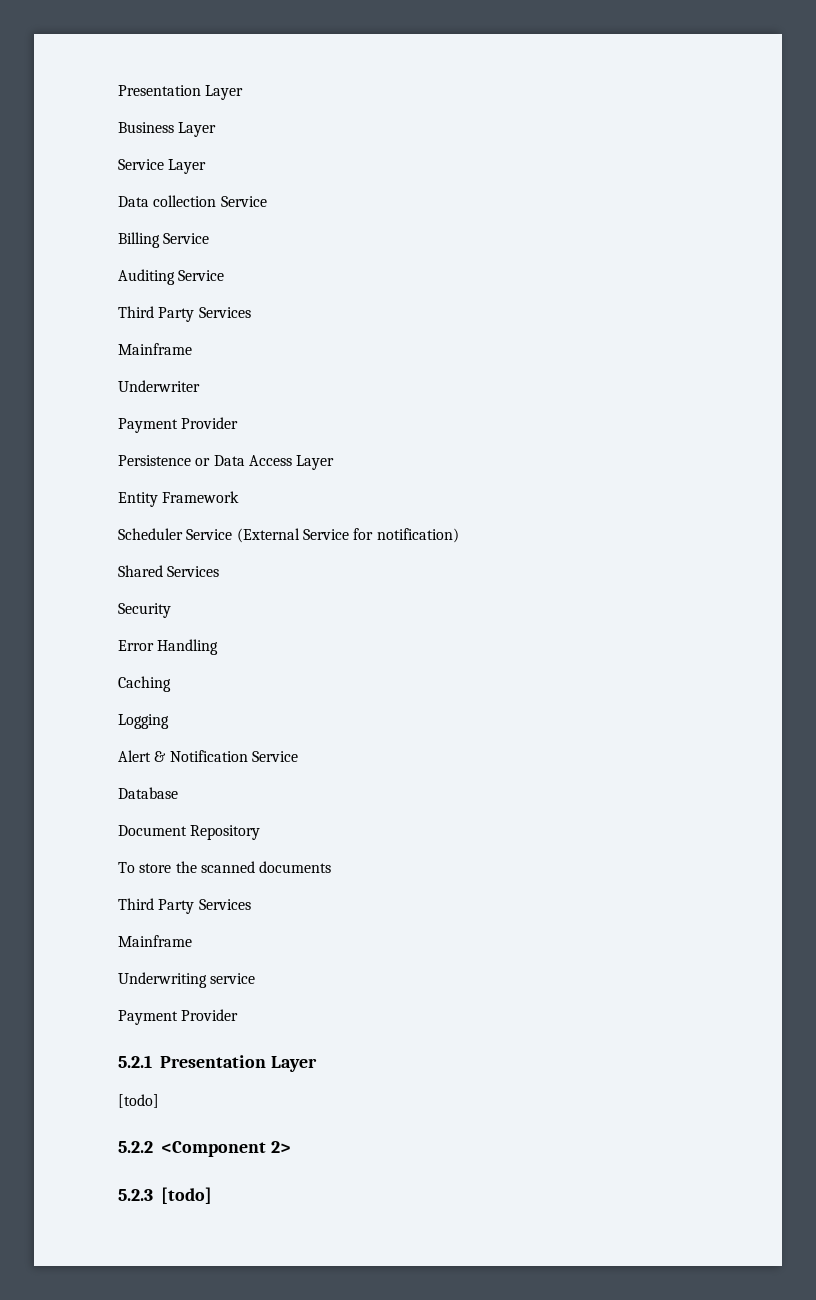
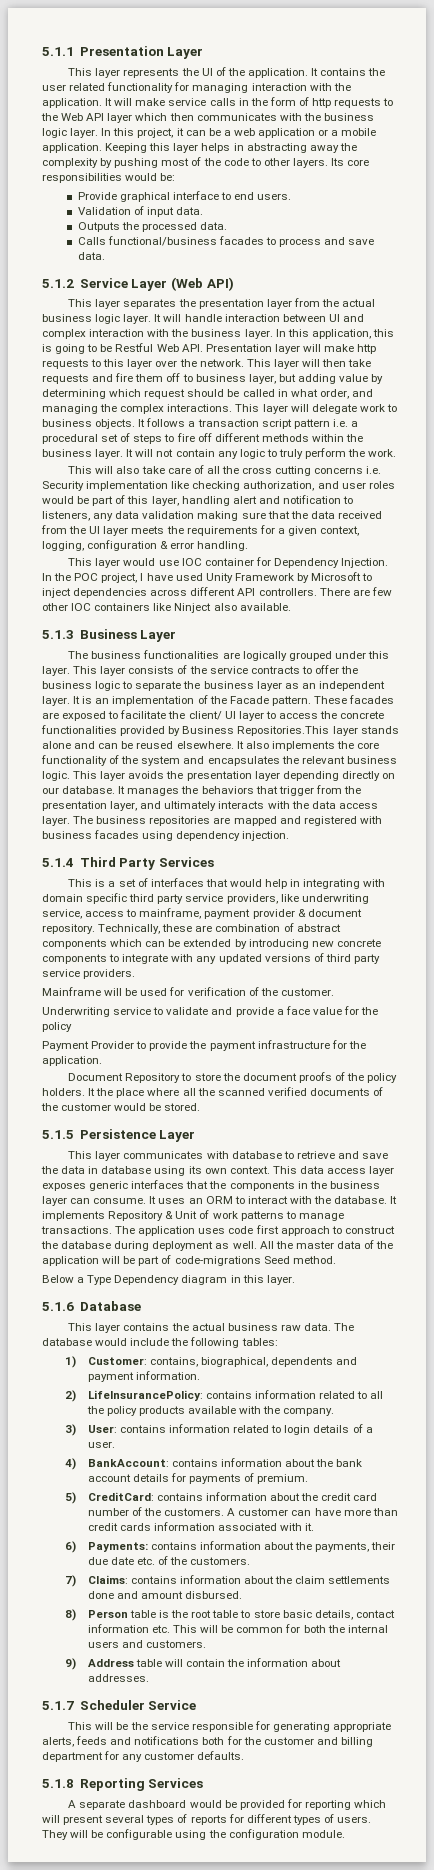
[118,85,244,100] [118,122,217,137] [118,159,207,174] [118,195,267,207] [118,232,210,248] [118,269,225,285] [118,306,251,322] [118,343,192,355] [118,380,200,392] [118,417,239,433] [118,455,335,470] [118,491,240,507] [118,528,459,543] [118,565,220,577] [118,603,171,618] [118,639,219,655] [118,676,171,692] [118,714,169,729] [118,750,298,762] [118,787,178,799] Presentation Layer // Business Layer // Service Layer // Data collection Service // Billing Service // Auditing Service // Third Party Services // Mainframe // Underwriter // Payment Provider // Persistence or Data Access Layer // Entity Framework // Scheduler Service (External Service for notification) // Shared Services // Security // Error Handling // Caching // Logging // Alert & Notification Service // Database -> [42,46,204,59] [68,67,386,78] [42,82,351,93] [42,97,394,108] [41,113,374,123] [42,128,377,138] [42,143,357,153] [42,157,370,168] [42,173,176,183] [77,191,292,202] [77,206,203,217] [77,222,227,232] [77,236,375,247] [77,252,105,260] [42,277,234,291] [68,298,376,309] [42,314,364,324] [42,329,394,339] [42,343,377,354] [42,359,372,369] [42,373,384,384] [42,389,373,399] [42,404,397,414] [42,418,358,429] [42,433,364,444] [42,448,397,459] [68,465,382,476] [42,481,395,491] [42,495,354,506] [42,511,382,521] [41,525,360,536] [42,540,249,551] [68,557,389,568] [42,572,373,583] [42,587,392,598] [42,603,291,613] [42,629,177,642] [68,650,389,661] [42,665,359,676] [42,681,385,691] [42,695,395,706] [42,710,385,721] [41,725,399,736] [42,741,380,751] [41,755,397,766] [42,771,395,781] [42,785,361,796] [42,801,378,811] [42,816,382,826] [42,830,290,841] [42,857,215,870] [68,878,386,889] [42,893,369,904] [42,908,362,919] [42,923,341,934] [42,939,381,949] [42,953,380,964] [42,969,136,979] [42,987,334,996] [42,1006,379,1017] [42,1022,72,1032] [42,1040,366,1051] [42,1056,102,1066] 5.1.1 Presentation Layer // This layer represents the UI of the application. It contains the user related functionality for managing interaction with the application. It will make service calls in the form of http requests to the Web API layer which then communicates with the business logic layer. In this project, it can be a web application or a mobile application. Keeping this layer helps in abstracting away the complexity by pushing most of the code to other layers. Its core responsibilities would be: // Provide graphical interface to end users. // Validation of input data. // Outputs the processed data. // Calls functional/business facades to process and save data. // 5.1.2 Service Layer (Web API) // This layer separates the presentation layer from the actual business logic layer. It will handle interaction between UI and complex interaction with the business layer. In this application, this is going to be Restful Web API. Presentation layer will make http requests to this layer over the network. This layer will then take requests and fire them off to business layer, but adding value by determining which request should be called in what order, and managing the complex interactions. This layer will delegate work to business objects. It follows a transaction script pattern i.e. a procedural set of steps to fire off different methods within the business layer. It will not contain any logic to truly perform the work. // This will also take care of all the cross cutting concerns i.e. Security implementation like checking authorization, and user roles would be part of this layer, handling alert and notification to listeners, any data validation making sure that the data received from the UI layer meets the requirements for a given context, logging, configuration & error handling. // This layer would use IOC container for Dependency Injection. In the POC project, I have used Unity Framework by Microsoft to inject dependencies across different API controllers. There are few other IOC containers like Ninject also available. // 5.1.3 Business Layer // The business functionalities are logically grouped under this layer. This layer consists of the service contracts to offer the business logic to separate the business layer as an independent layer. It is an implementation of the Facade pattern. These facades are exposed to facilitate the client/ UI layer to access the concrete functionalities provided by Business Repositories.This layer stands alone and can be reused elsewhere. It also implements the core functionality of the system and encapsulates the relevant business logic. This layer avoids the presentation layer depending directly on our database. It manages the behaviors that trigger from the presentation layer, and ultimately interacts with the data access layer. The business repositories are mapped and registered with business facades using dependency injection. // 5.1.4 Third Party Services // This is a set of interfaces that would help in integrating with domain specific third party service providers, like underwriting service, access to mainframe, payment provider & document repository. Technically, these are combination of abstract components which can be extended by introducing new concrete components to integrate with any updated versions of third party service providers. // Mainframe will be used for verification of the customer. // Underwriting service to validate and provide a face value for the policy // Payment Provider to provide the payment infrastructure for the application.
[118,862,135,873] // To -> [181,1073,192,1081] to
[200,861,332,873] [118,898,251,914] [118,935,192,947] [118,972,256,988] [118,1009,239,1025] [118,1055,317,1072] [118,1094,159,1108] [118,1141,291,1157] [118,1187,212,1204] scanned documents // Third Party Services // Mainframe // Underwriting service // Payment Provider // 5.2.1 Presentation Layer // [todo] // 5.2.2 <Component 2> // 5.2.3 [todo] -> [242,1072,398,1083] [42,1087,384,1098] [41,1103,201,1111] [42,1129,196,1142] [68,1151,389,1161] [41,1166,395,1176] [42,1180,380,1191] [42,1196,398,1206] [42,1210,344,1221] [41,1225,395,1236] [41,1240,394,1251] [42,1255,336,1266] [42,1275,295,1285] [42,1301,141,1311] [68,1323,355,1333] [42,1337,278,1348] [64,1356,358,1368] [87,1371,200,1382] [64,1390,384,1402] [86,1406,335,1416] [64,1424,373,1436] [87,1441,115,1448] [64,1458,363,1470] [87,1473,309,1484] [64,1492,378,1504] [87,1507,398,1516] [87,1522,315,1531] [64,1541,396,1553] [87,1556,251,1565] [64,1575,391,1587] [87,1591,243,1599] [64,1609,395,1621] [87,1624,388,1633] [87,1640,206,1648] [64,1658,342,1670] [87,1674,149,1682] [42,1700,197,1710] [68,1721,392,1732] [42,1736,373,1747] [42,1751,245,1762] [42,1778,204,1791] [68,1799,387,1810] [42,1814,372,1825] [42,1829,345,1840] document proofs of the policy holders. It the place where all the scanned verified documents of the customer would be stored. // 5.1.5 Persistence Layer // This layer communicates with database to retrieve and save the data in database using its own context. This data access layer exposes generic interfaces that the components in the business layer can consume. It uses an ORM to interact with the database. It implements Repository & Unit of work patterns to manage transactions. The application uses code first approach to construct the database during deployment as well. All the master data of the application will be part of code-migrations Seed method. // Below a Type Dependency diagram in this layer. // 5.1.6 Database // This layer contains the actual business raw data. The database would include the following tables: // 1) Customer: contains, biographical, dependents and payment information. // 2) LifeInsurancePolicy: contains information related to all the policy products available with the company. // 3) User: contains information related to login details of a user. // 4) BankAccount: contains information about the bank account details for payments of premium. // 5) CreditCard: contains information about the credit card number of the customers. A customer can have more than credit cards information associated with it. // 6) Payments: contains information about the payments, their due date etc. of the customers. // 7) Claims: contains information about the claim settlements done and amount disbursed. // 8) Person table is the root table to store basic details, contact information etc. This will be common for both the internal users and customers. // 9) Address table will contain the information about addresses. // 5.1.7 Scheduler Service // This will be the service responsible for generating appropriate alerts, feeds and notifications both for the customer and billing department for any customer defaults. // 5.1.8 Reporting Services // A separate dashboard would be provided for reporting which will present several types of reports for different types of users. They will be configurable using the configuration module.

